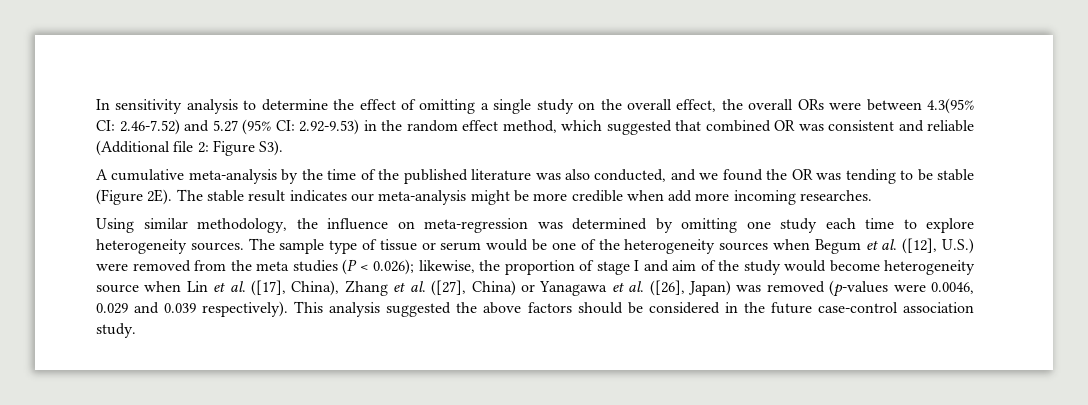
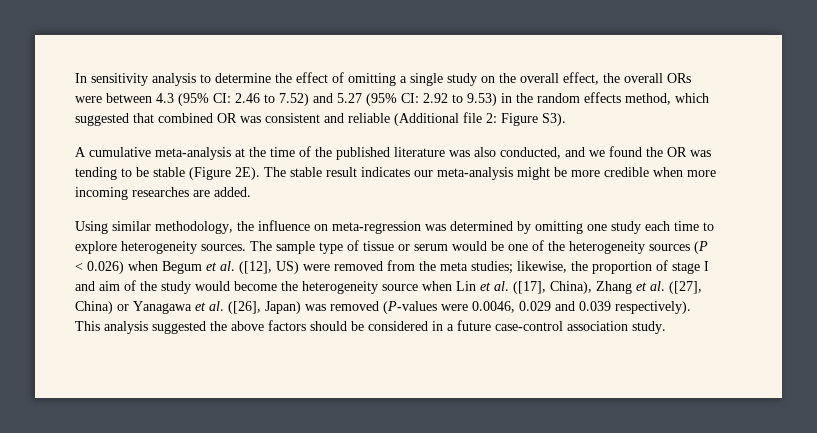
[927,98,975,114] [96,119,180,135] 4.3(95% CI: 2.46-7.52) -> [156,93,309,106] 4.3 (95% CI: 2.46 to 7.52)
[299,119,359,135] 2.92-9.53) -> [423,93,497,106] 2.92 to 9.53)
[462,120,498,131] effect -> [584,92,621,103] effects
[281,169,299,184] by -> [235,148,245,157] at
[668,190,693,202] add -> (683, 172) none
[800,190,873,201] researches. -> [132,187,251,197] researches are added.
(769, 246) none -> [694,241,708,254] [75,261,124,274] (P < 0.026)
[942,238,975,254] U.S.) -> [276,261,299,274] US)
[292,259,414,275] studies (P < 0.026); -> [471,261,513,274] studies;
(880, 266) none -> [281,281,298,291] the
[829,280,889,297] (p-values -> [383,301,437,314] (P-values
[743,302,765,313] the -> [447,324,454,331] a

